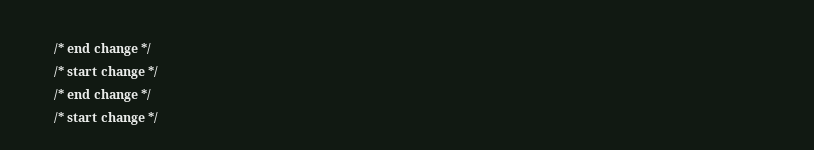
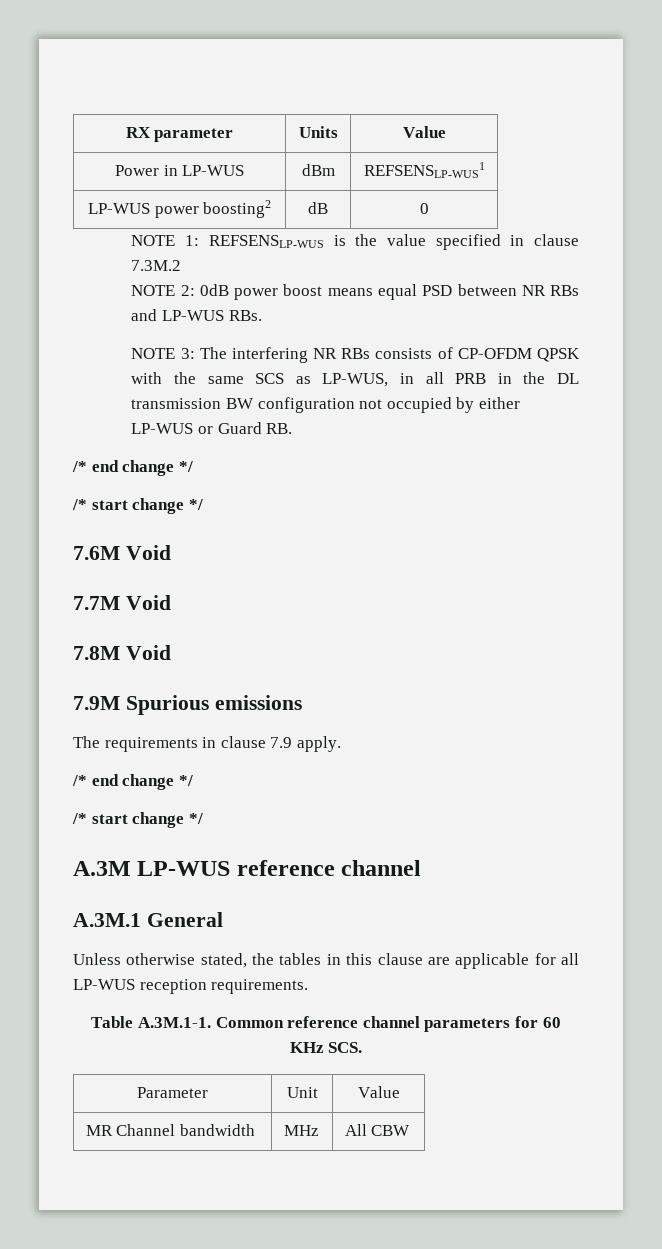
[54,43,152,56] [54,66,159,79] [54,89,152,102] [54,112,159,125] /* end change */ // /* start change */ // /* end change */ // /* start change */ -> [125,127,234,142] [298,126,338,138] [402,126,446,138] [114,165,245,176] [301,164,335,176] [363,162,485,178] [87,200,272,218] [308,202,328,214] [419,203,429,214] [131,234,579,250] [131,260,182,271] [131,284,579,300] [131,309,262,321] [131,347,581,363] [131,372,579,387] [131,397,521,413] [131,422,293,434] [72,460,193,476] [72,498,203,514] [73,545,171,560] [73,595,171,610] [73,645,171,660] [73,695,302,715] [73,736,341,752] [72,774,193,790] [72,812,203,828] [73,860,422,876] [73,912,223,927] [73,953,580,969] [73,979,309,994] [91,1016,561,1032] [289,1042,363,1053] [137,1087,208,1098] [286,1087,318,1098] [357,1086,400,1098] [85,1124,255,1136] [283,1125,319,1136] [344,1124,411,1136] RX parameter | Units | Value // Power in LP-WUS | dBm | REFSENSLP-WUS1 // LP-WUS power boosting2 | dB | 0 // NOTE 1: REFSENSLP-WUS is the value specified in clause 7.3M.2 // NOTE 2: 0dB power boost means equal PSD between NR RBs and LP-WUS RBs. // NOTE 3: The interfering NR RBs consists of CP-OFDM QPSK with the same SCS as LP-WUS, in all PRB in the DL transmission BW configuration not occupied by either LP-WUS or Guard RB. // /* end change */ // /* start change */ // 7.6M Void // 7.7M Void // 7.8M Void // 7.9M Spurious emissions // The requirements in clause 7.9 apply. // /* end change */ // /* start change */ // A.3M LP-WUS reference channel // A.3M.1 General // Unless otherwise stated, the tables in this clause are applicable for all LP-WUS reception requirements. // Table A.3M.1-1. Common reference channel parameters for 60 KHz SCS. // Parameter | Unit | Value // MR Channel bandwidth | MHz | All CBW

